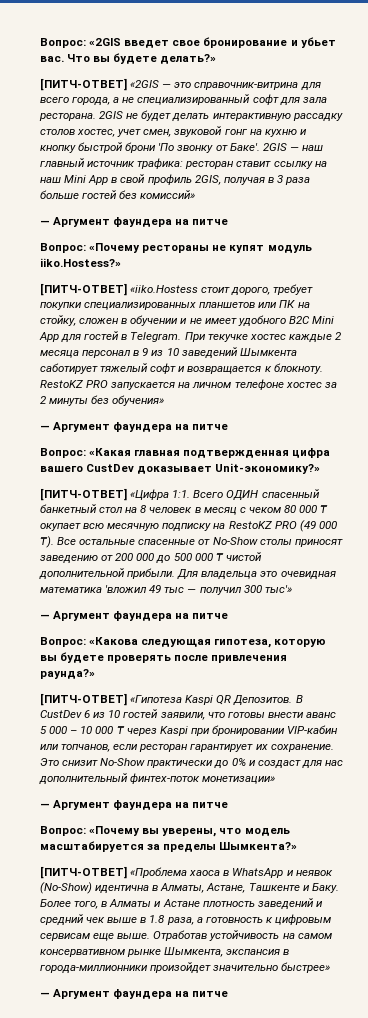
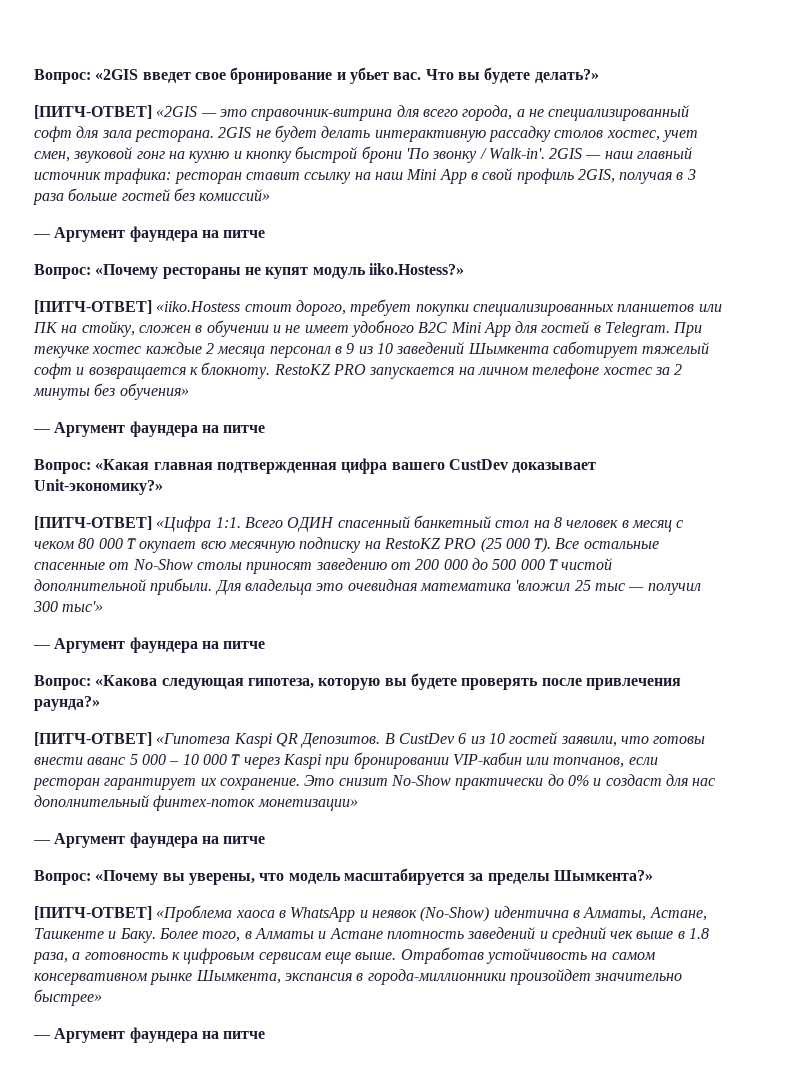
[215,143,260,151] от Баке'. -> [479,148,545,159] / Walk-in'.
[299,520,316,532] (49 -> [480,537,502,553] (25
[149,585,162,593] 49 -> [574,580,591,591] 25

